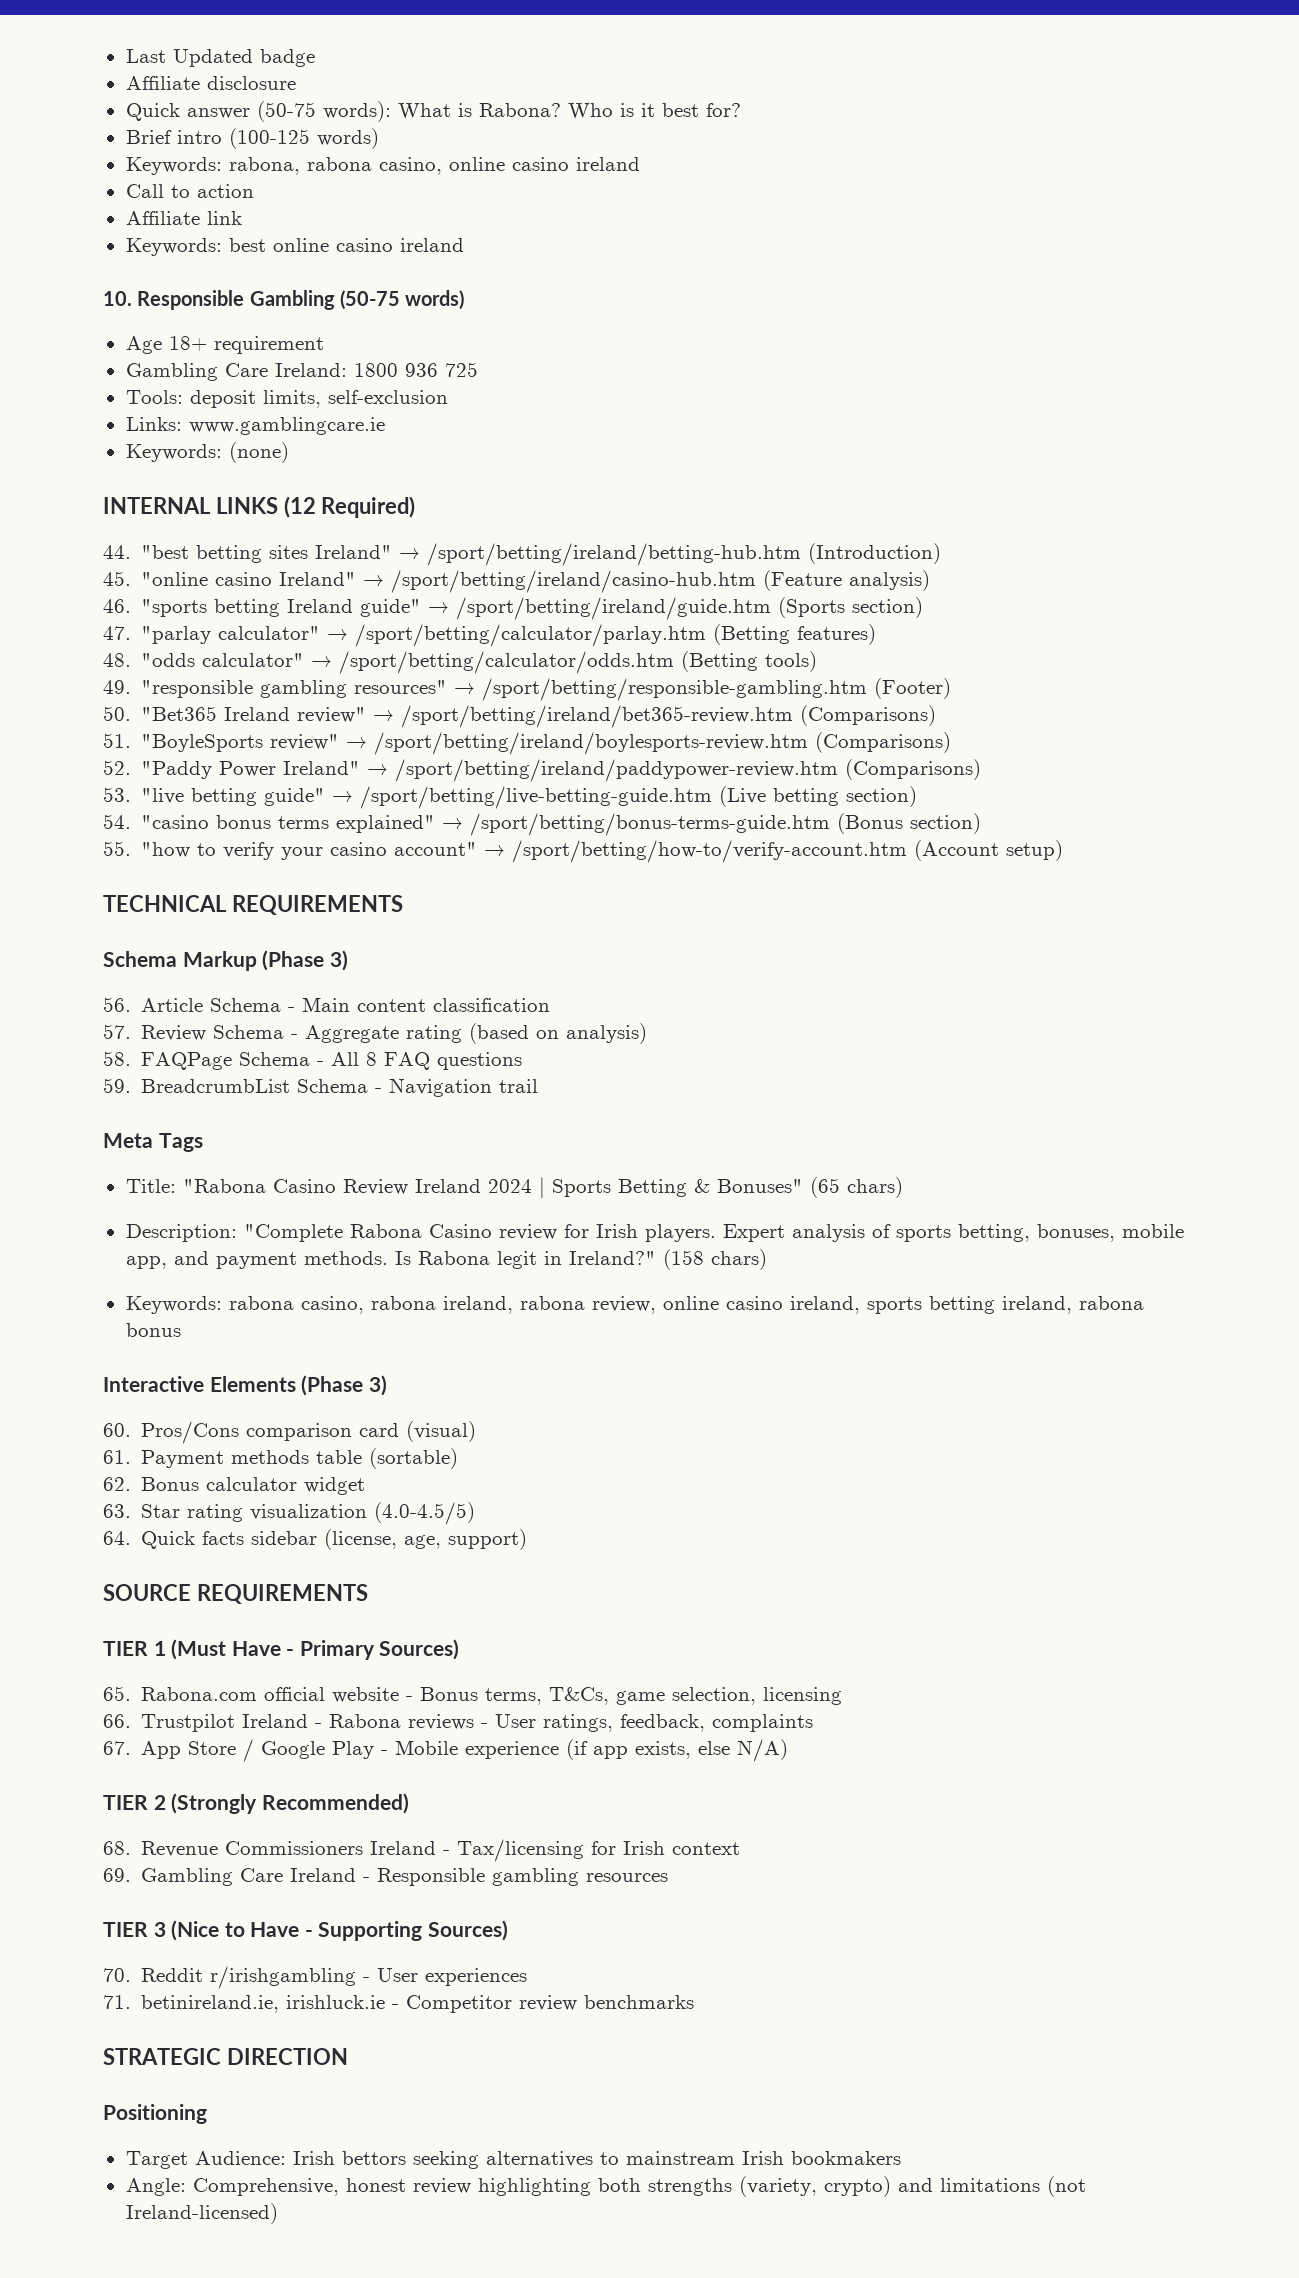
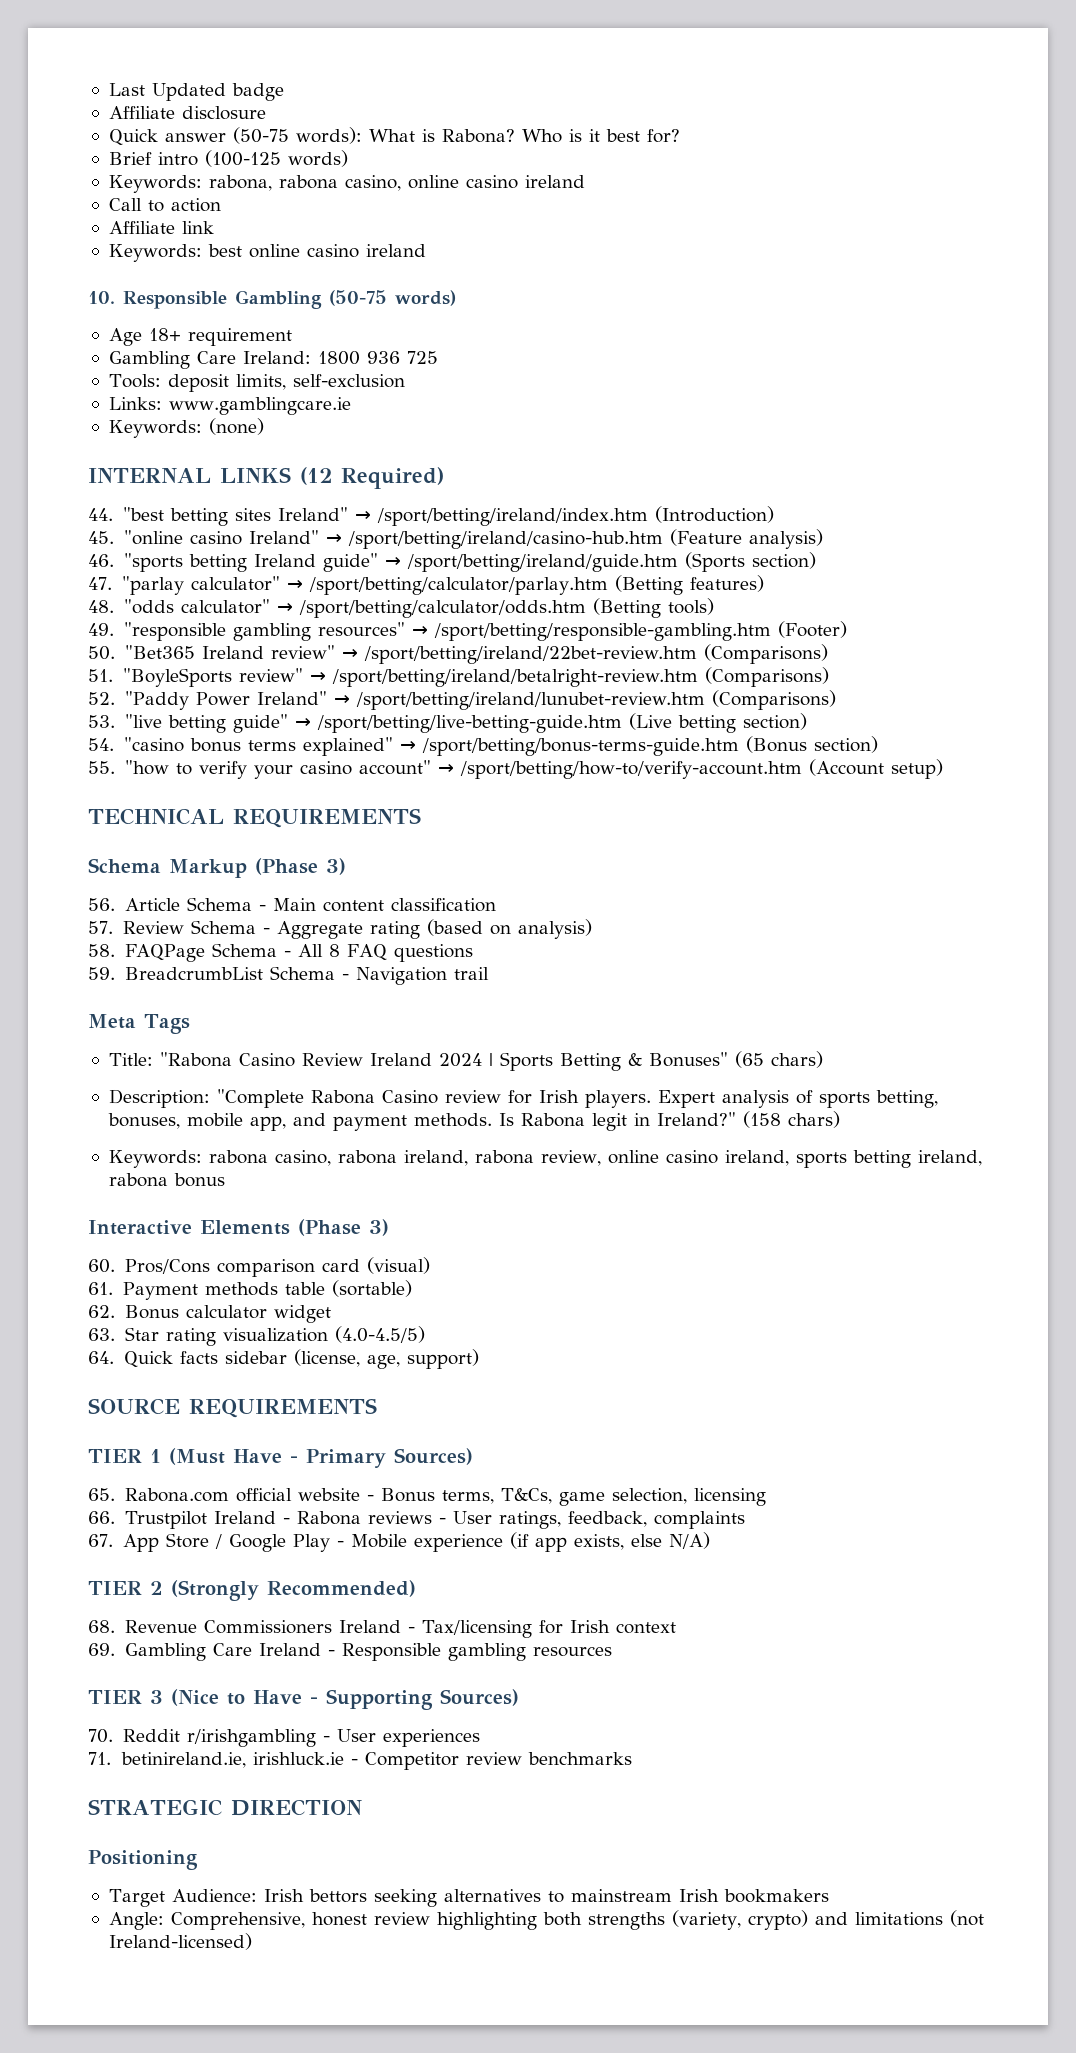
[427,543,802,566] /sport/betting/ireland/betting-hub.htm -> [376,508,648,526] /sport/betting/ireland/index.htm
[401,705,794,728] /sport/betting/ireland/bet365-review.htm -> [363,646,698,664] /sport/betting/ireland/22bet-review.htm
[374,732,809,755] /sport/betting/ireland/boylesports-review.htm -> [331,669,699,687] /sport/betting/ireland/betalright-review.htm
[395,759,839,782] /sport/betting/ireland/paddypower-review.htm -> [355,692,706,710] /sport/betting/ireland/lunubet-review.htm

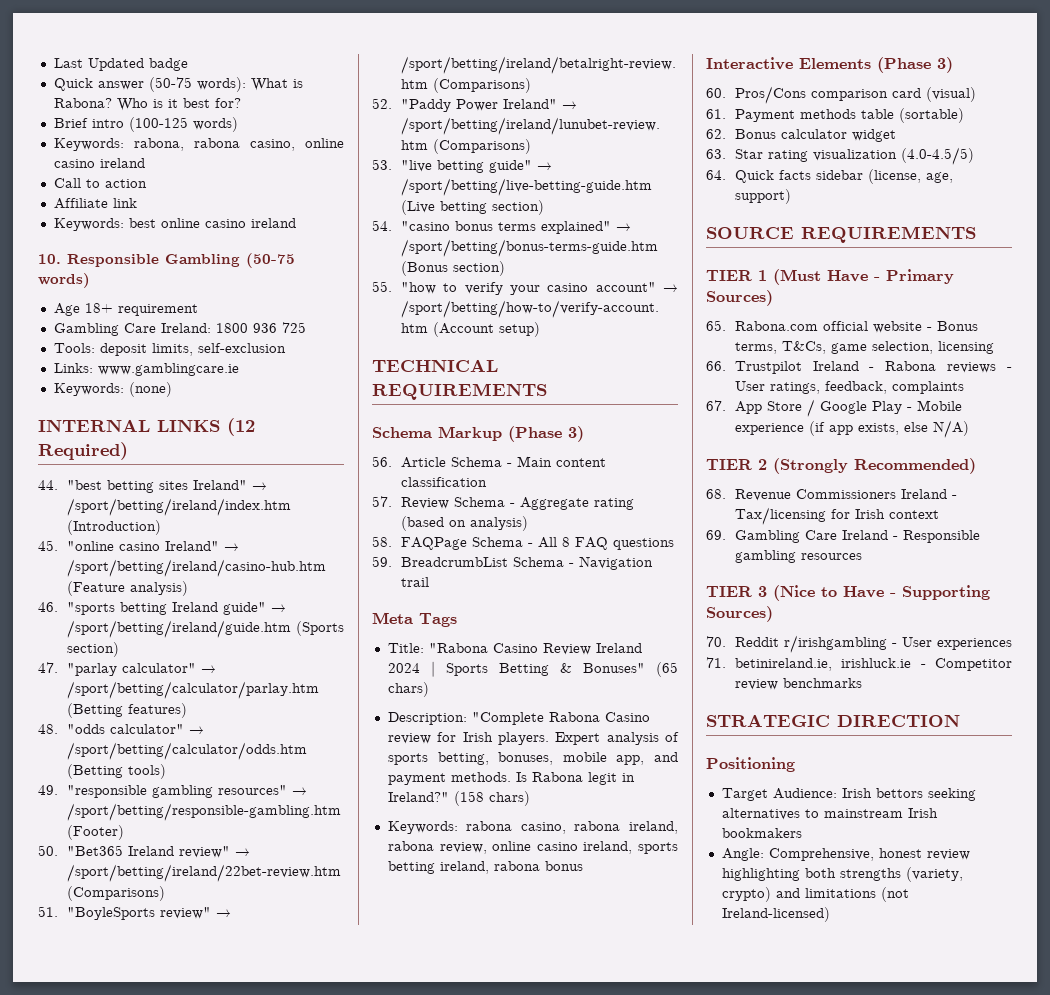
[108,106,266,120] // Affiliate disclosure -> (188, 64) none

